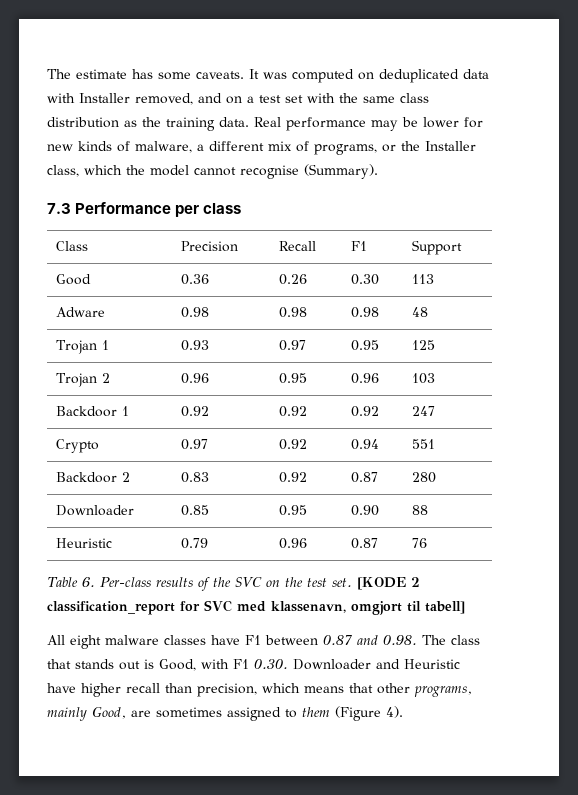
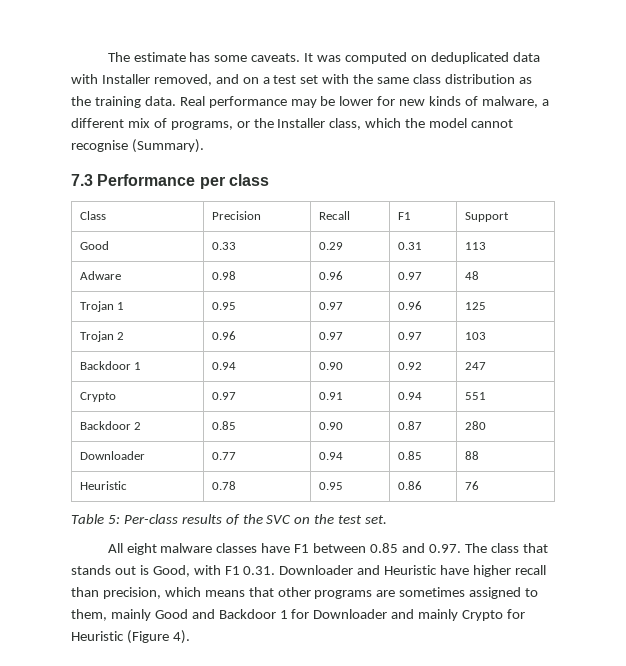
[180,274,209,285] [278,274,307,285] [350,274,379,285] 0.36 | 0.26 | 0.30 -> [211,242,236,250] [318,242,343,250] [397,242,422,250] 0.33 | 0.29 | 0.31
[278,307,307,318] [350,307,379,318] 0.98 | 0.98 -> [318,271,343,280] [397,272,422,280] 0.96 | 0.97
[180,340,209,351] [278,340,306,351] [350,340,379,351] 0.93 | 0.97 | 0.95 -> [211,302,236,310] [318,302,343,310] [397,301,422,310] 0.95 | 0.97 | 0.96
[278,373,307,384] [350,373,379,384] 0.95 | 0.96 -> [318,332,343,340] [397,332,422,340] 0.97 | 0.97
[180,406,209,417] [278,406,307,417] 0.92 | 0.92 -> [211,362,236,370] [318,362,343,370] 0.94 | 0.90
[278,439,307,450] 0.92 -> [318,392,343,400] 0.91
[180,472,209,483] [278,472,307,483] 0.83 | 0.92 -> [211,421,236,430] [318,422,343,430] 0.85 | 0.90
[180,505,209,516] [278,505,307,516] [350,505,379,516] | 0.85 | 0.95 | 0.90 -> [211,452,236,460] [318,452,343,460] [397,451,422,460] | 0.77 | 0.94 | 0.85
[180,538,208,549] [278,538,307,549] [350,538,378,549] 0.79 | 0.96 | 0.87 -> [211,481,236,490] [318,482,343,490] [397,481,422,490] 0.78 | 0.95 | 0.86
[81,577,95,587] 6. -> [107,515,120,524] 5:
[356,577,420,590] [47,600,465,615] [KODE 2 classification_report for SVC med klassenavn, omgjort til tabell] -> (388, 519) none
[323,635,417,645] 0.87 and 0.98. -> [370,543,461,553] 0.85 and 0.97.
[254,659,288,669] 0.30. -> [243,566,276,575] 0.31.
[414,686,472,697] [47,707,126,721] programs, mainly Good, -> [314,590,373,599] programs
[302,707,330,717] them -> [71,609,526,621] [71,631,124,641] them, mainly Good and Backdoor 1 for Downloader and mainly Crypto for Heuristic

